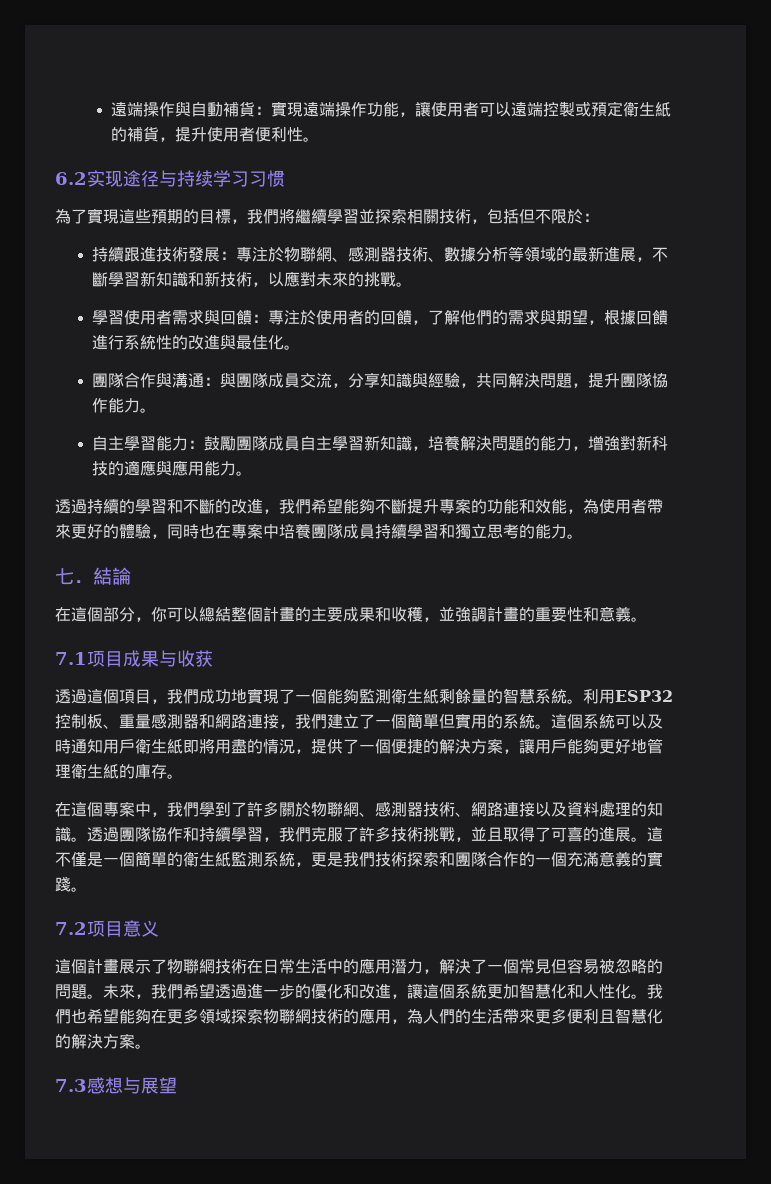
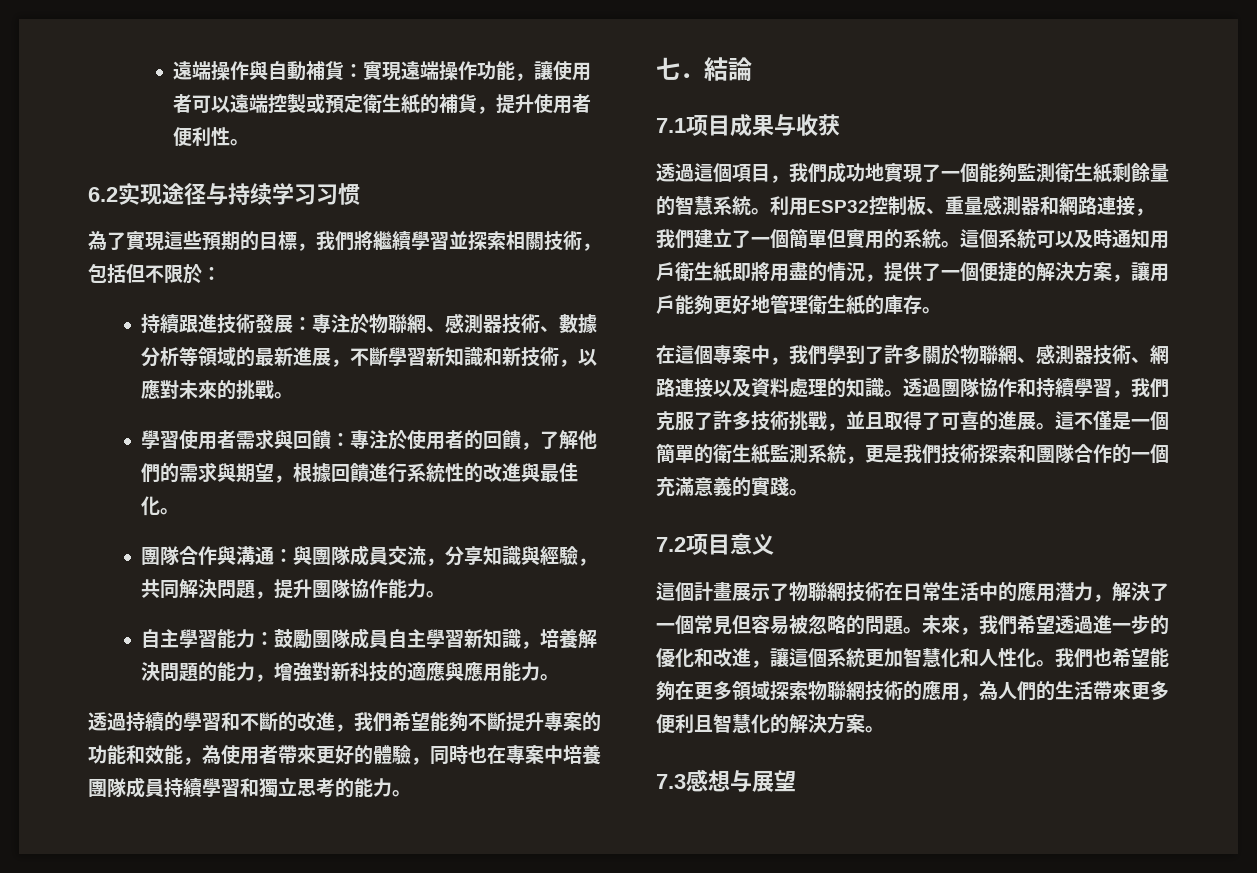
[55,606,647,622] // 在這個部分，你可以總結整個計畫的主要成果和收穫，並強調計畫的重要性和意義。 -> (752, 69) none

